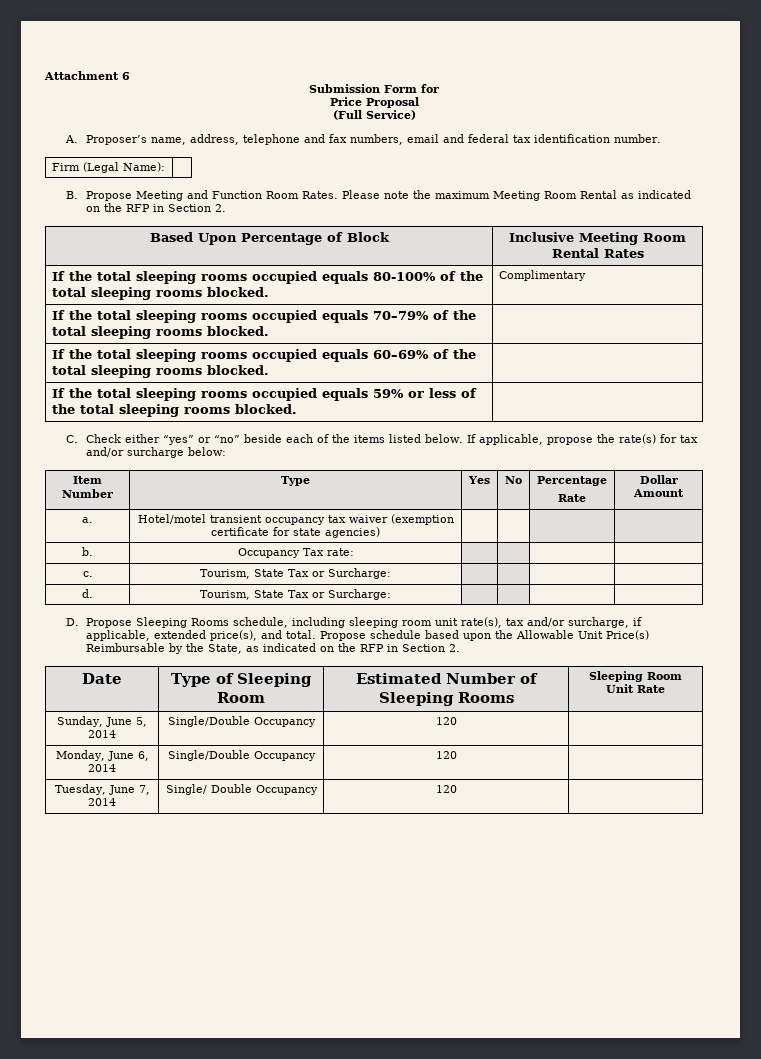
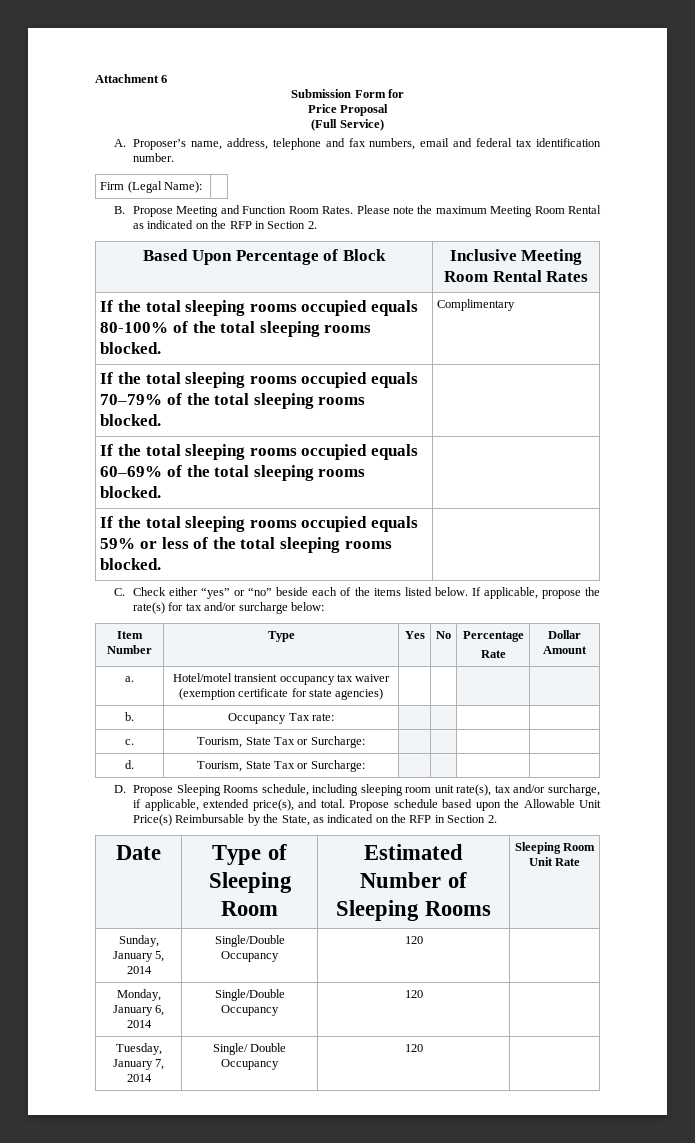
[105,717,132,727] June -> [112,951,153,962] January
[107,751,134,761] June -> [112,1005,153,1016] January
[108,785,135,795] June -> [112,1059,153,1070] January

